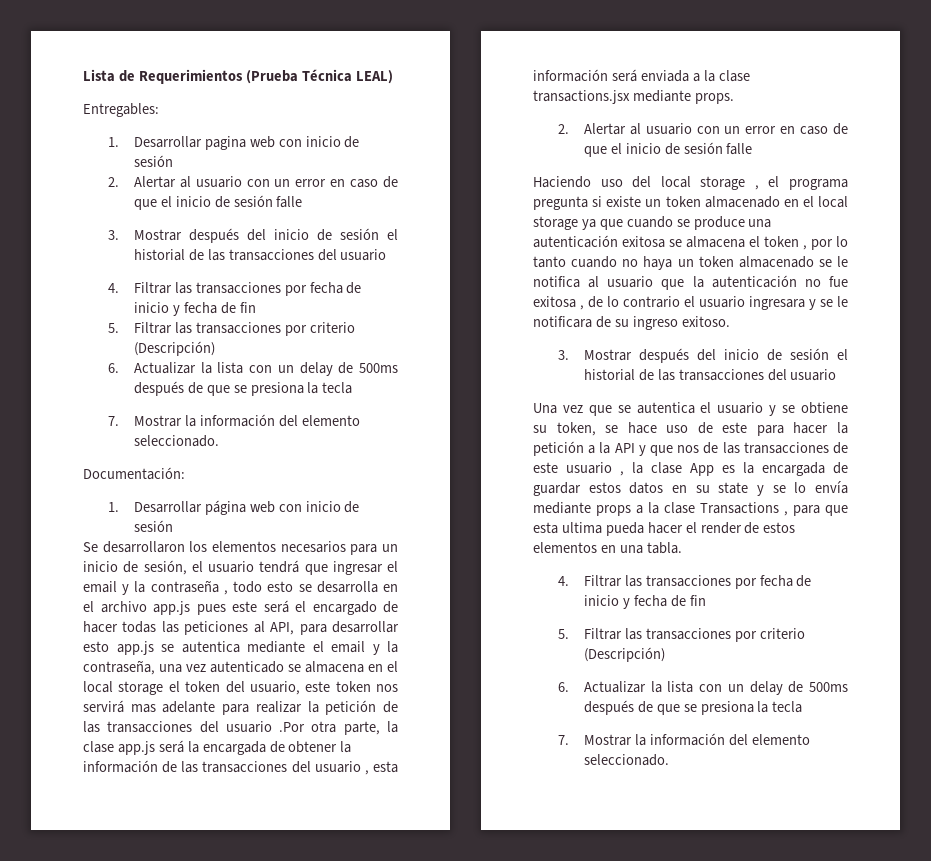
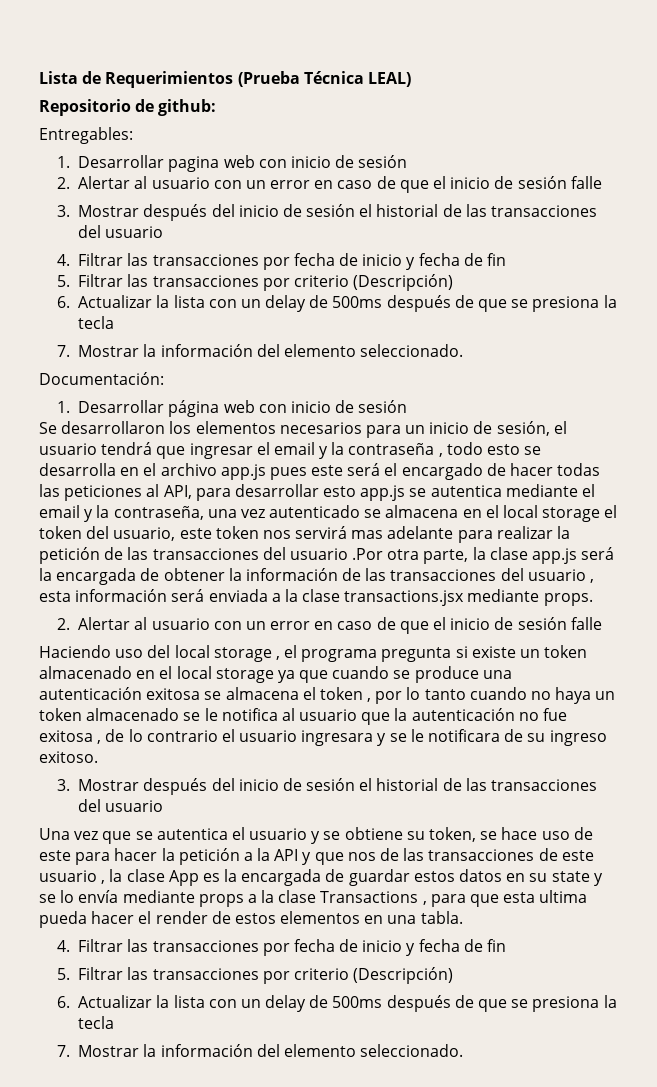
(393, 77) none -> [39,99,217,116] // Repositorio de github:

